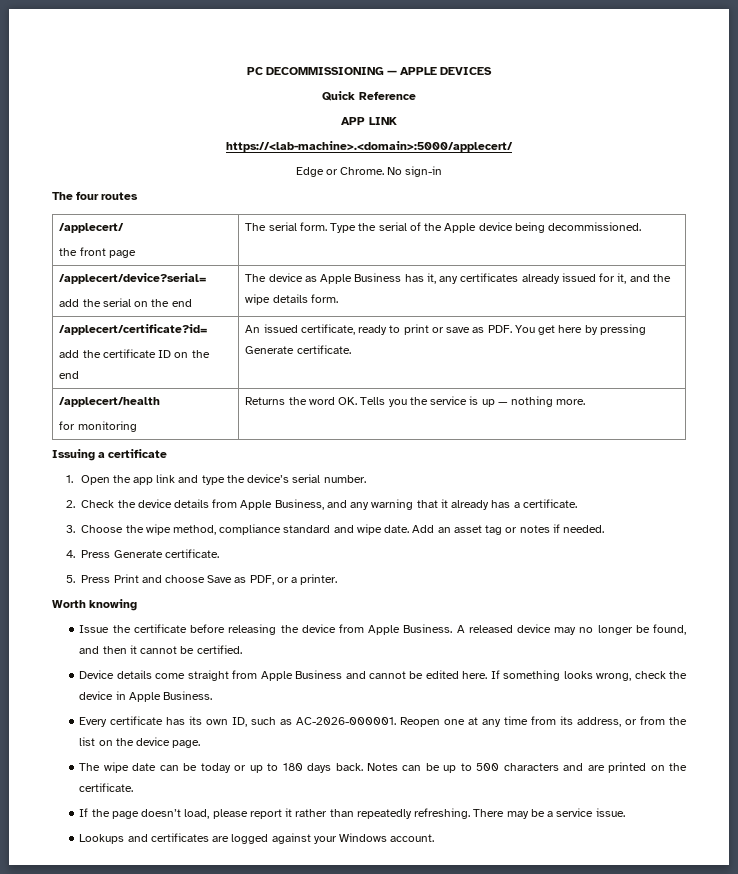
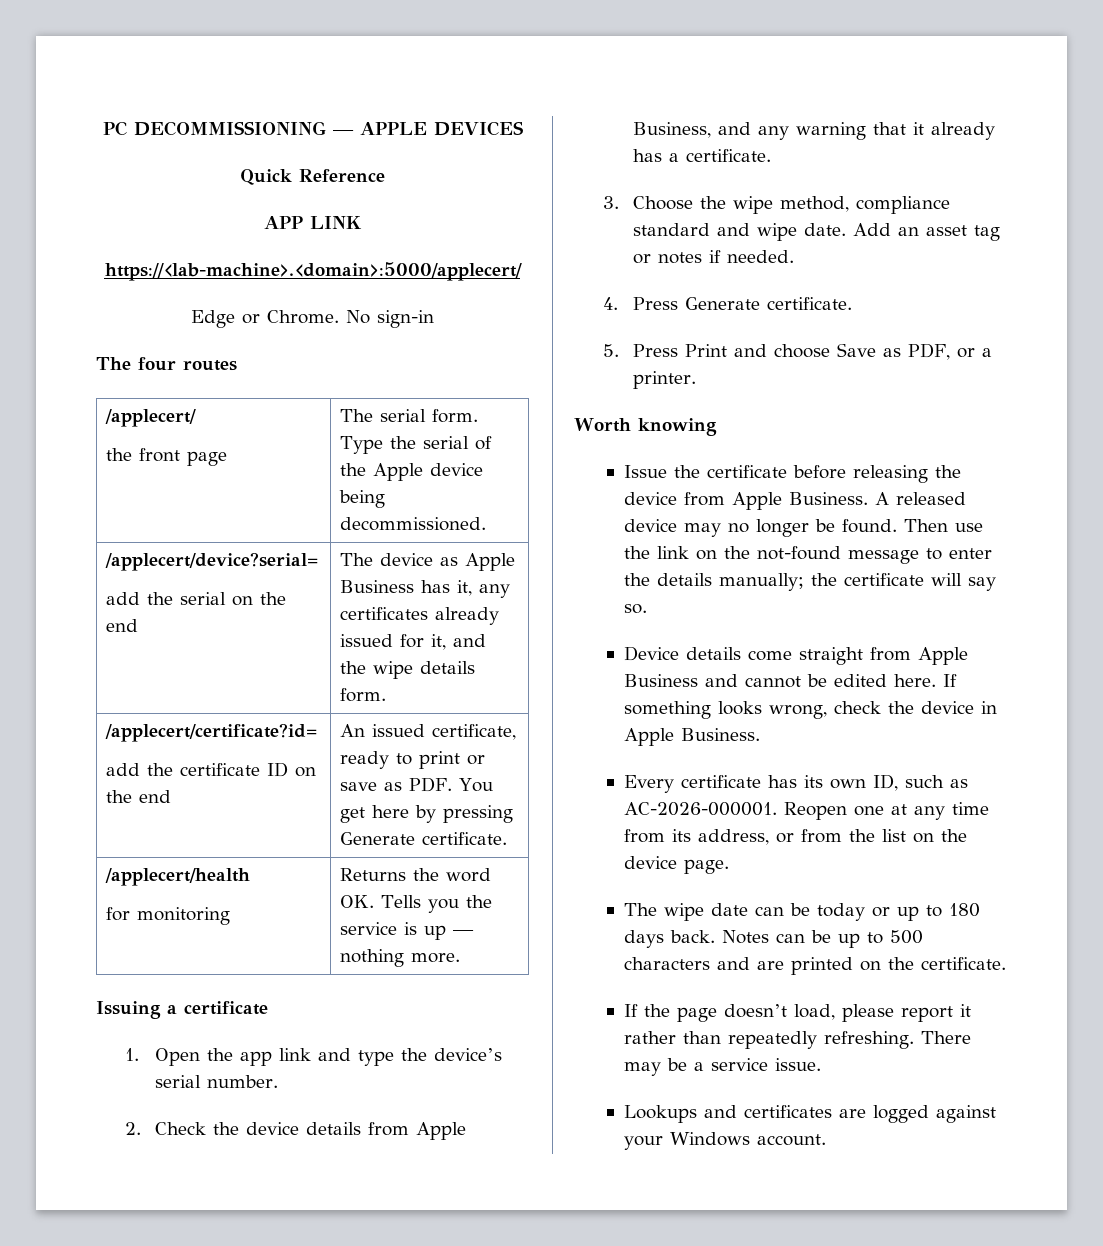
[652,624,686,635] [79,645,242,654] found, and then it cannot be certified. -> [842,519,984,533] [624,546,993,564] [624,573,997,591] [624,604,648,614] found. Then use the link on the not-found message to enter the details manually; the certificate will say so.

